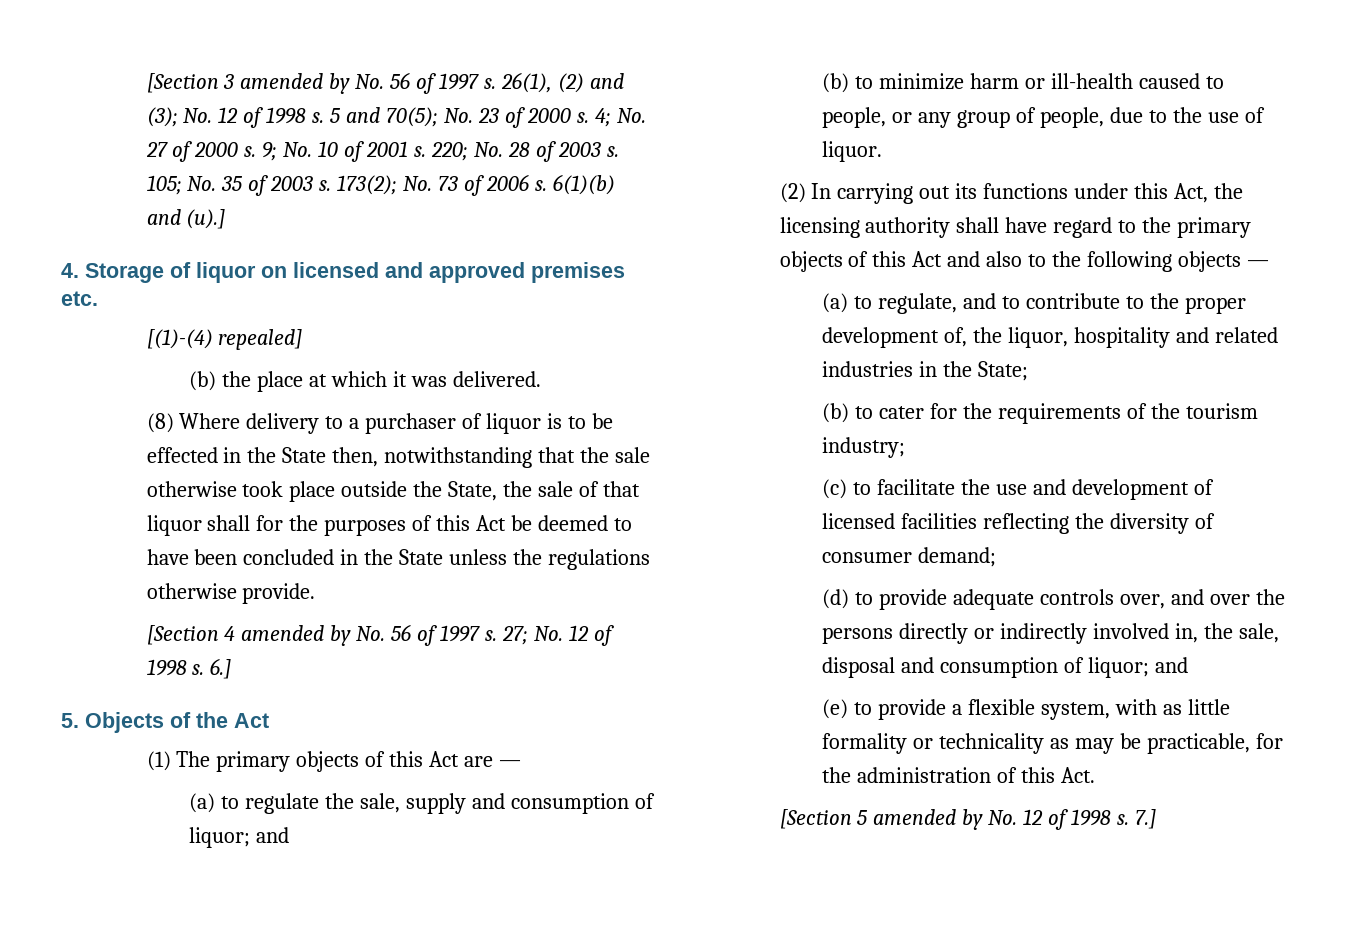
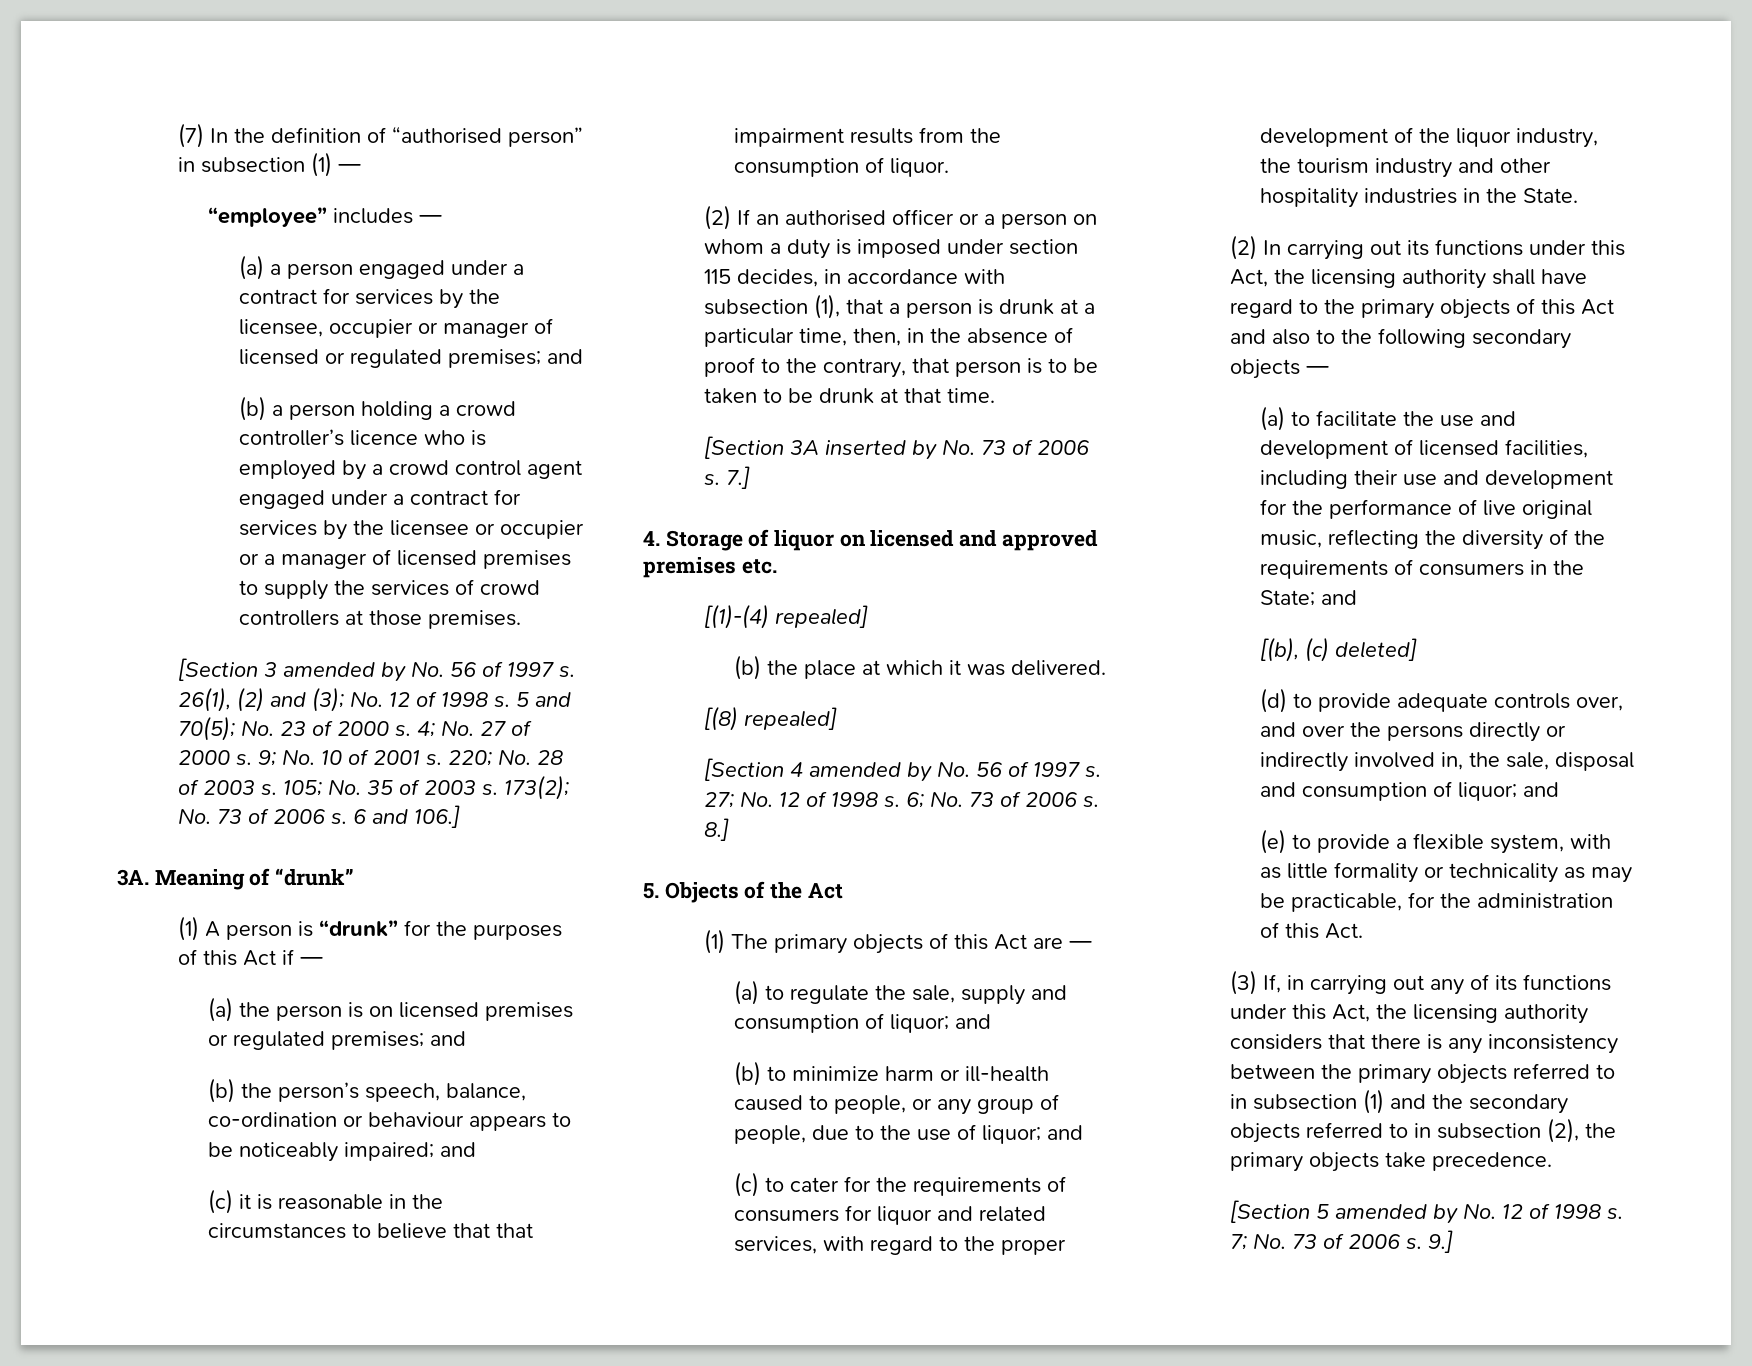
(146, 83) none -> [177,123,583,148] [177,152,361,177] [208,207,443,227] [238,255,524,280] [238,288,500,309] [238,318,553,338] [238,349,583,368] [238,396,516,421] [238,429,486,446] [238,460,582,480] [238,489,521,509] [238,520,584,540] [238,549,571,569] [238,579,540,600] [238,610,521,629] (7) In the definition of “authorised person” in subsection (1) — // “employee” includes — // (a) a person engaged under a contract for services by the licensee, occupier or manager of licensed or regulated premises; and // (b) a person holding a crowd controller’s licence who is employed by a crowd control agent engaged under a contract for services by the licensee or occupier or a manager of licensed premises to supply the services of crowd controllers at those premises. //
[552,174,615,195] [146,209,226,229] 6(1)(b) and (u).] -> [352,805,460,828] [117,868,355,890] [177,916,562,941] [177,949,323,966] [208,997,574,1022] [208,1031,467,1050] [208,1078,527,1103] [208,1112,572,1131] [208,1142,477,1162] [208,1189,444,1214] [208,1223,534,1239] [734,127,1002,147] [734,157,950,177] [703,205,1097,230] [703,239,1078,259] [703,269,1005,287] [703,294,1095,319] [703,327,1073,347] [703,357,1098,378] [703,388,995,404] [703,436,1090,460] [703,466,750,489] 6 and 106.] // 3A. Meaning of “drunk” // (1) A person is “drunk” for the purposes of this Act if — // (a) the person is on licensed premises or regulated premises; and // (b) the person’s speech, balance, co-ordination or behaviour appears to be noticeably impaired; and // (c) it is reasonable in the circumstances to believe that that impairment results from the consumption of liquor. // (2) If an authorised officer or a person on whom a duty is imposed under section 115 decides, in accordance with subsection (1), that a person is drunk at a particular time, then, in the absence of proof to the contrary, that person is to be taken to be drunk at that time. // [Section 3A inserted by No. 73 of 2006 s. 7.]
[146,413,613,434] [146,447,651,468] [146,481,640,502] [146,515,632,536] [146,549,651,570] [146,583,316,604] (8) Where delivery to a purchaser of liquor is to be effected in the State then, notwithstanding that the sale otherwise took place outside the State, the sale of that liquor shall for the purposes of this Act be deemed to have been concluded in the State unless the regulations otherwise provide. -> [703,706,837,731] [(8) repealed]
[210,658,232,679] 6.] -> [905,791,1099,808] [703,818,729,841] 6; No. 73 of 2006 s. 8.]
[822,141,883,162] liquor. -> [982,1125,1084,1144] [734,1172,1067,1197] [734,1205,1047,1225] [734,1236,1067,1255] [1260,127,1599,148] [1260,158,1552,178] [1260,188,1579,208] liquor; and // (c) to cater for the requirements of consumers for liquor and related services, with regard to the proper development of the liquor industry, the tourism industry and other hospitality industries in the State.
(1173, 261) none -> [1471,329,1571,349] secondary
[878,293,1246,314] [822,327,1278,348] [822,361,1029,381] [822,403,1258,424] [822,437,906,458] [822,479,872,499] regulate, and to contribute to the proper development of, the liquor, hospitality and related industries in the State; // (b) to cater for the requirements of the tourism industry; // (c) to -> (1311, 418) none
[901,513,1216,534] [822,547,997,567] facilities reflecting the diversity of consumer demand; -> [1505,439,1589,458] [1260,470,1614,489] [1260,499,1593,519] [1260,529,1606,550] [1260,559,1585,579] [1260,590,1358,606] [1260,637,1418,662] facilities, including their use and development for the performance of live original music, reflecting the diversity of the requirements of consumers in the State; and // [(b), (c) deleted]
(1096, 775) none -> [1229,970,1611,995] [1229,1004,1588,1024] [1229,1034,1618,1054] [1229,1063,1615,1084] [1229,1089,1568,1114] [1229,1118,1616,1143] [1229,1152,1552,1172] // (3) If, in carrying out any of its functions under this Act, the licensing authority considers that there is any inconsistency between the primary objects referred to in subsection (1) and the secondary objects referred to in subsection (2), the primary objects take precedence.
[1134,809,1156,829] 7.] -> [1229,1230,1453,1253] 7; No. 73 of 2006 s. 9.]

